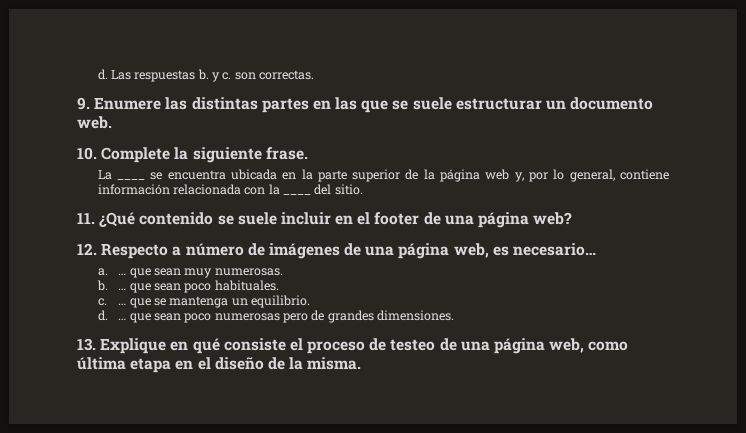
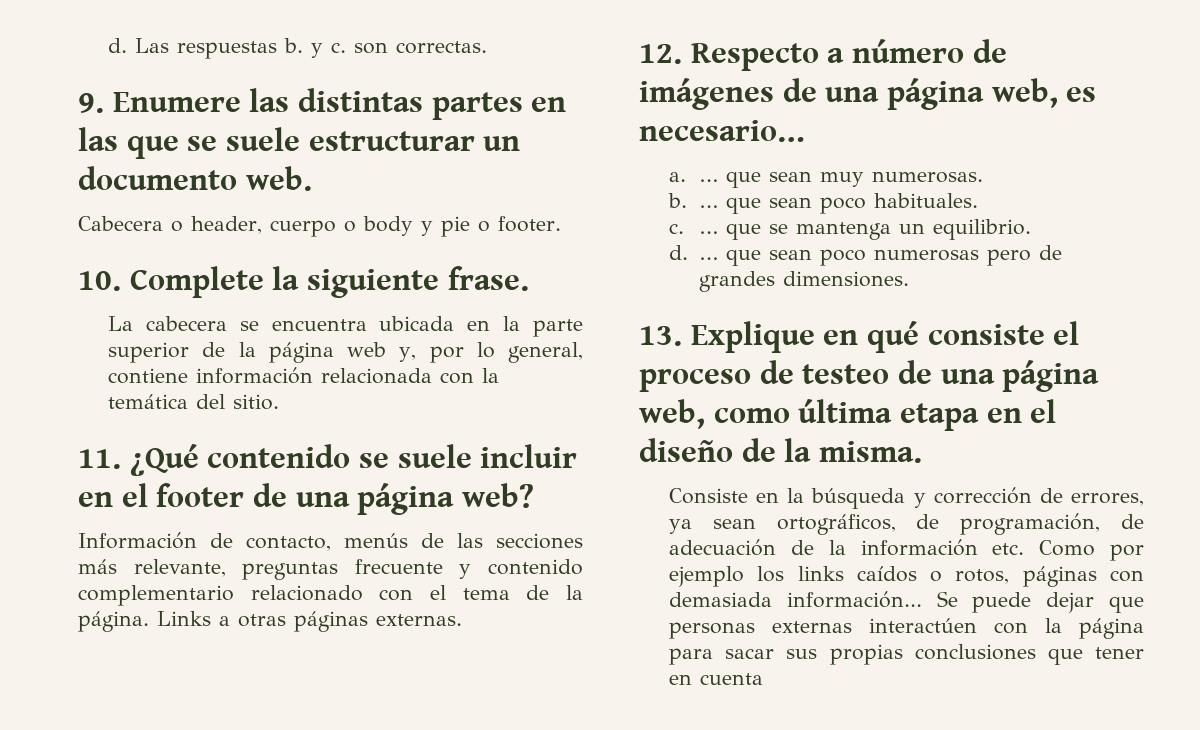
(112, 122) none -> [78,216,561,237] // Cabecera o header, cuerpo o body y pie o footer.
[116,179,145,180] ____ -> [145,316,227,331] cabecera
[283,194,312,195] ____ -> [108,394,189,409] temática
(573, 218) none -> [78,532,583,551] [78,559,583,580] [78,585,583,606] [78,611,462,632] // Información de contacto, menús de las secciones más relevante, preguntas frecuente y contenido complementario relacionado con el tema de la página. Links a otras páginas externas.
(362, 363) none -> [669,487,1144,509] [669,513,1144,535] [669,539,1144,561] [669,566,1144,587] [669,591,1144,613] [669,618,1144,639] [669,644,1144,665] [669,673,764,685] // Consiste en la búsqueda y corrección de errores, ya sean ortográficos, de programación, de adecuación de la información etc. Como por ejemplo los links caídos o rotos, páginas con demasiada información... Se puede dejar que personas externas interactúen con la página para sacar sus propias conclusiones que tener en cuenta

